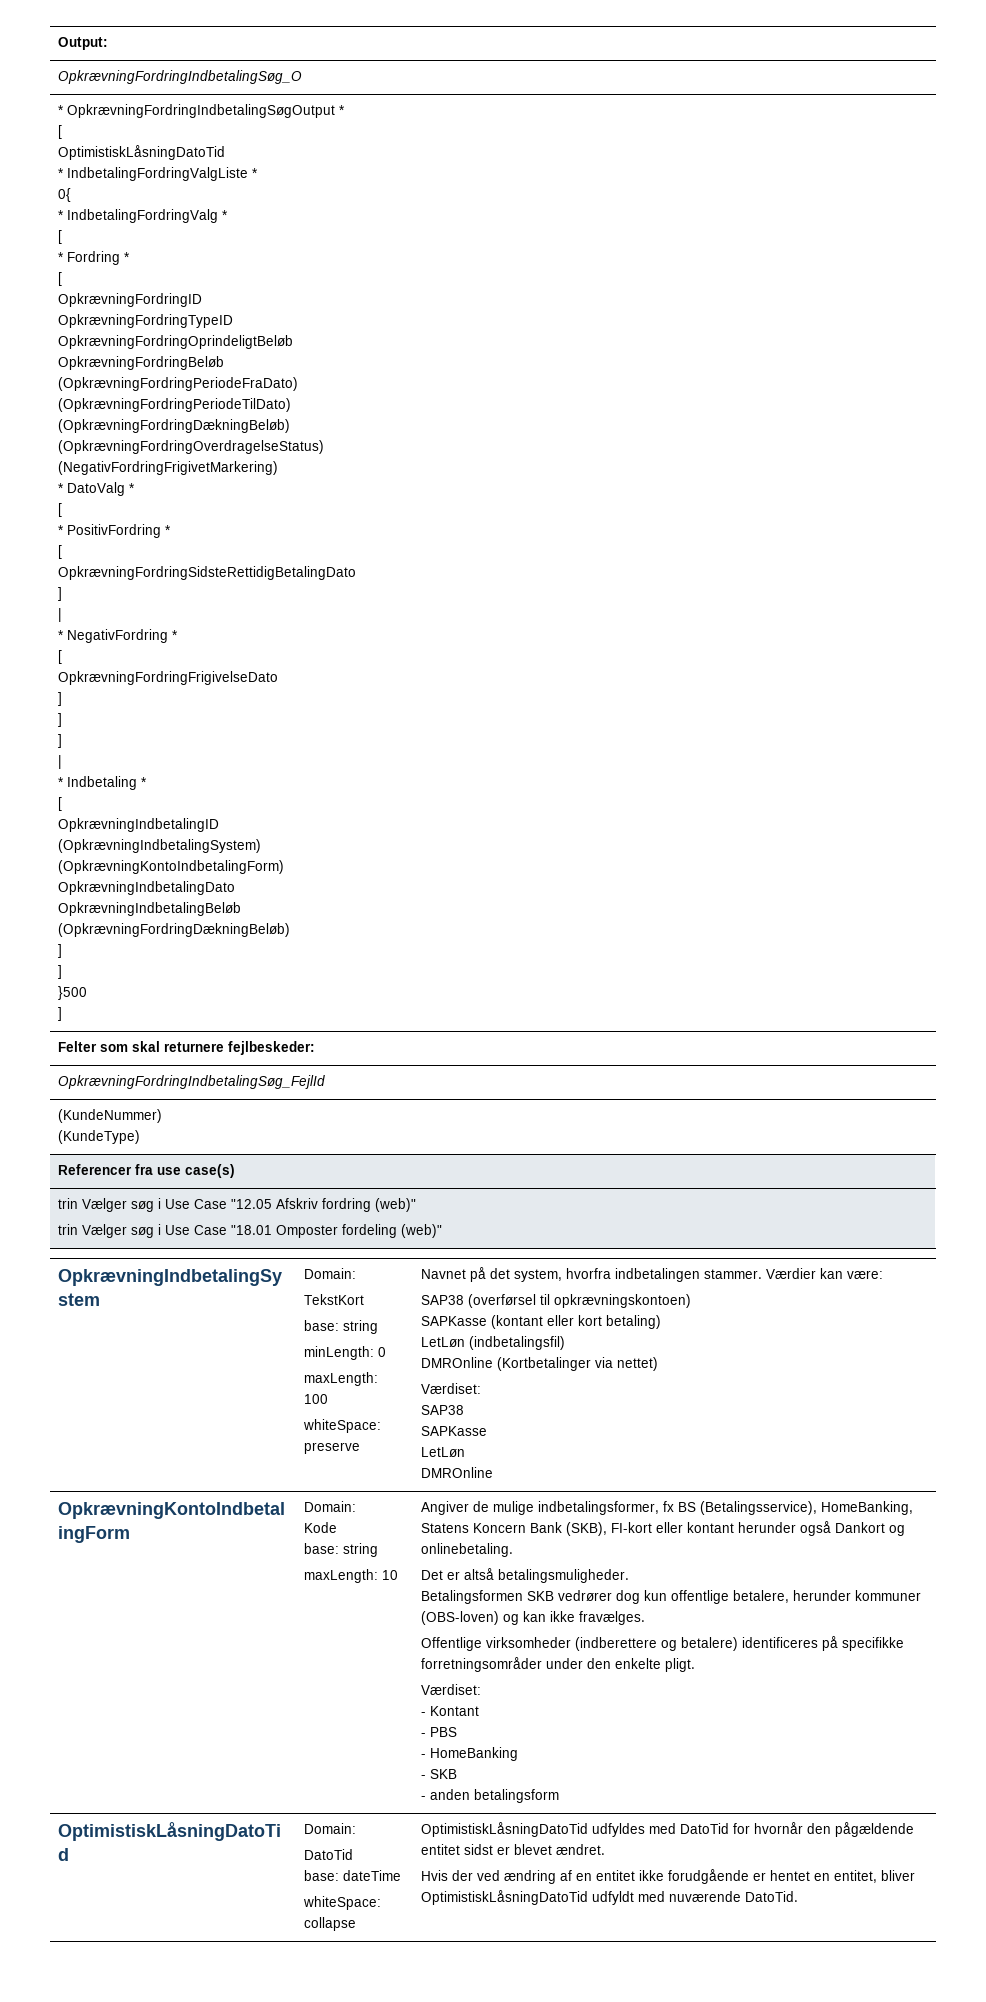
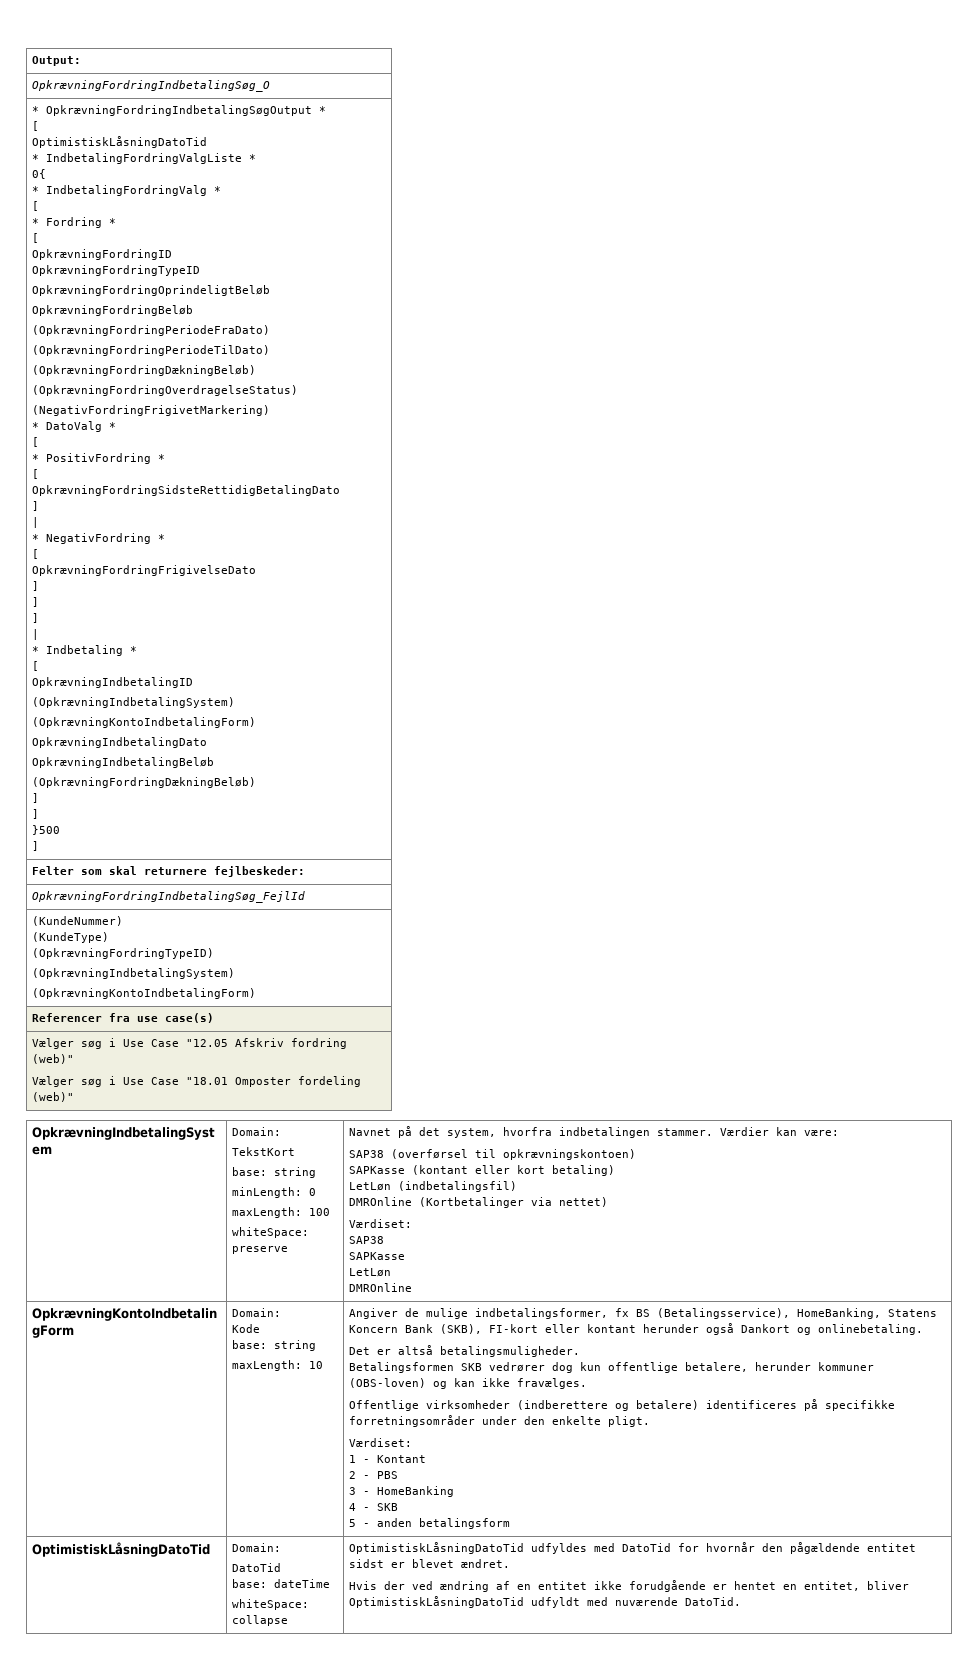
(141, 1137) none -> [31,948,214,959] [31,968,235,979] [31,988,256,999] // (OpkrævningFordringTypeID) // (OpkrævningIndbetalingSystem) // (OpkrævningKontoIndbetalingForm)
[58,1198,79,1209] trin -> (214, 1018) none
[58,1224,79,1235] trin -> (74, 1059) none
(482, 1689) none -> [348,1455,356,1463] 1
(480, 1711) none -> [348,1471,356,1479] 2
(458, 1732) none -> [348,1487,356,1495] 3
(519, 1754) none -> [348,1503,356,1511] 4
(458, 1774) none -> [348,1519,356,1527] 5

